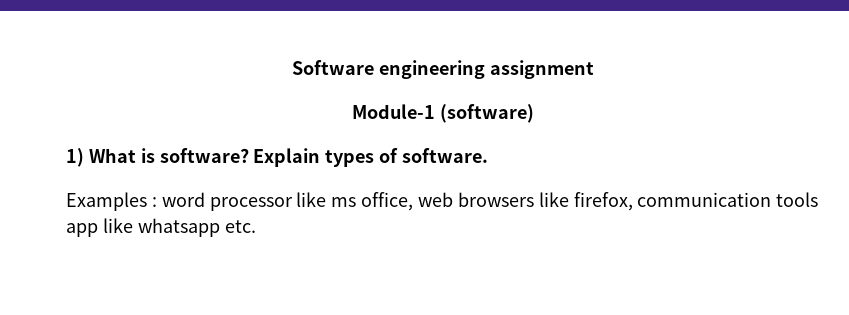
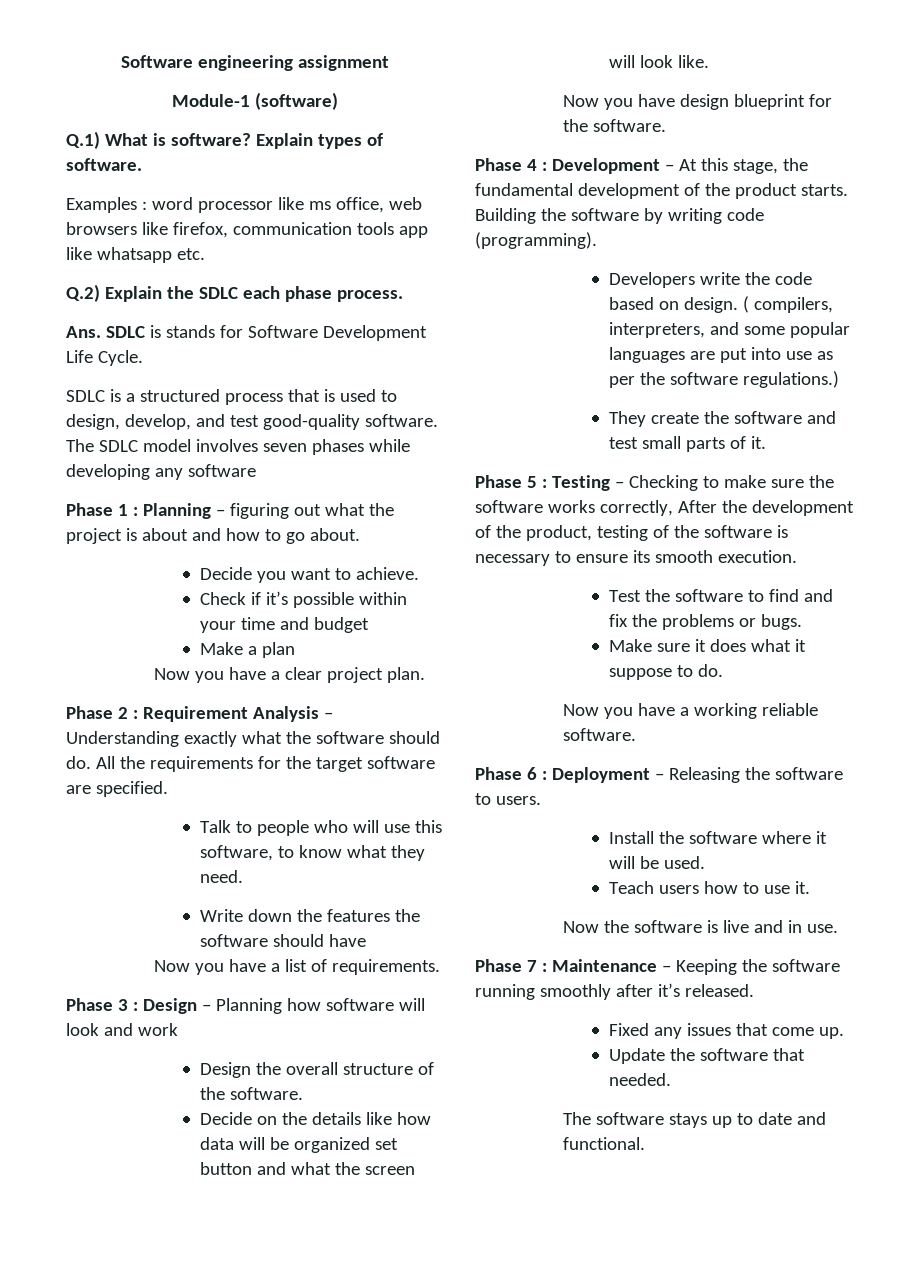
[66,148,84,167] 1) -> [66,131,100,149] Q.1)
(256, 226) none -> [66,284,403,302] [66,325,427,341] [66,350,143,366] [66,389,397,405] [66,414,438,430] [66,439,410,455] [66,464,256,480] [66,503,394,519] [66,528,360,544] [199,567,419,583] [199,591,407,608] [199,617,369,633] [199,642,295,658] [153,667,425,683] [66,706,333,722] [66,731,440,747] [66,756,435,772] [66,781,168,797] [199,820,442,836] [199,845,425,861] [199,870,243,883] [199,909,420,922] [199,934,366,947] [153,959,440,975] [66,998,425,1014] [66,1023,178,1036] [199,1062,434,1078] [199,1087,303,1100] [199,1112,431,1125] [199,1137,398,1153] [199,1162,415,1175] [608,55,709,68] [562,94,832,110] [562,119,666,132] [475,158,808,174] [475,183,848,199] [475,208,764,224] [475,232,597,249] [608,272,812,288] [608,296,833,313] [608,322,850,338] [608,347,833,363] [608,371,839,388] [608,411,836,427] [608,436,766,452] [475,475,834,491] [475,500,854,516] [475,525,788,541] [475,550,797,566] [608,589,833,602] [608,614,802,630] [608,639,806,652] [608,664,723,680] [562,703,818,719] [562,728,636,741] [475,767,843,783] [475,793,541,805] [608,831,827,844] [608,856,705,869] [608,881,810,894] [562,920,838,933] [475,959,840,975] [475,983,754,1000] [608,1023,844,1039] [608,1048,805,1064] [608,1073,671,1086] [562,1112,826,1128] [562,1137,645,1150] // Q.2) Explain the SDLC each phase process. // Ans. SDLC is stands for Software Development Life Cycle. // SDLC is a structured process that is used to design, develop, and test good-quality software. The SDLC model involves seven phases while developing any software // Phase 1 : Planning – figuring out what the project is about and how to go about. // Decide you want to achieve. // Check if it’s possible within your time and budget // Make a plan // Now you have a clear project plan. // Phase 2 : Requirement Analysis – Understanding exactly what the software should do. All the requirements for the target software are specified. // Talk to people who will use this software, to know what they need. // Write down the features the software should have // Now you have a list of requirements. // Phase 3 : Design – Planning how software will look and work // Design the overall structure of the software. // Decide on the details like how data will be organized set button and what the screen will look like. // Now you have design blueprint for the software. // Phase 4 : Development – At this stage, the fundamental development of the product starts. Building the software by writing code (programming). // Developers write the code based on design. ( compilers, interpreters, and some popular languages are put into use as per the software regulations.) // They create the software and test small parts of it. // Phase 5 : Testing – Checking to make sure the software works correctly, After the development of the product, testing of the software is necessary to ensure its smooth execution. // Test the software to find and fix the problems or bugs. // Make sure it does what it suppose to do. // Now you have a working reliable software. // Phase 6 : Deployment – Releasing the software to users. // Install the software where it will be used. // Teach users how to use it. // Now the software is live and in use. // Phase 7 : Maintenance – Keeping the software running smoothly after it’s released. // Fixed any issues that come up. // Update the software that needed. // The software stays up to date and functional.

